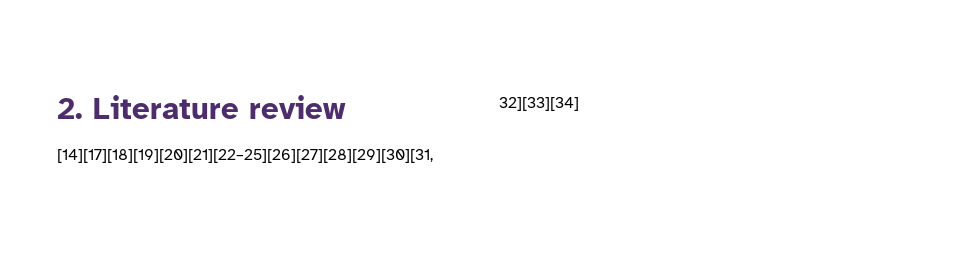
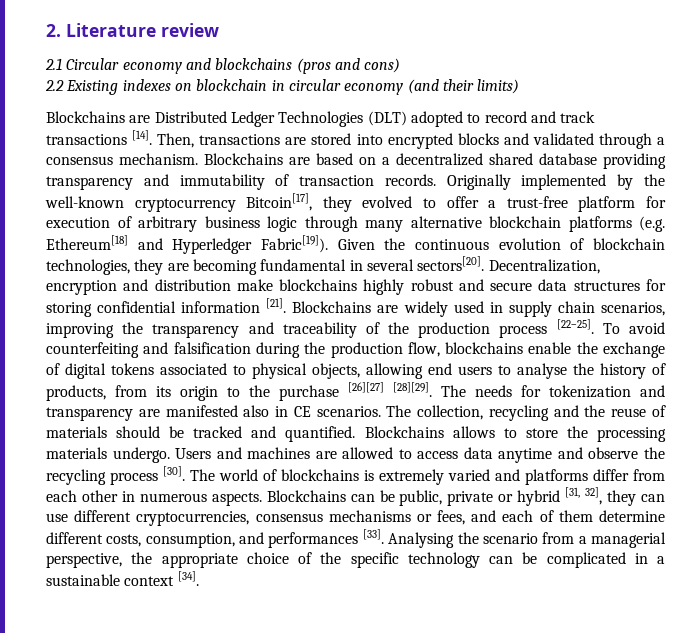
[57,149,433,163] [499,97,579,111] [14][17][18][19][20][21][22–25][26][27][28][29][30][31, 32][33][34] -> [45,58,401,74] [45,79,520,95] [46,111,596,127] [46,130,665,149] [46,153,666,169] [46,174,665,190] [45,193,667,212] [46,216,665,232] [46,235,665,254] [46,256,600,275] [46,279,666,295] [46,298,665,317] [46,319,665,338] [46,342,665,358] [46,363,666,379] [46,382,665,401] [46,405,666,421] [46,426,667,442] [46,447,666,463] [46,466,665,485] [46,487,666,506] [46,510,665,526] [46,529,667,548] [46,552,665,568] [46,571,199,586] 2.1 Circular economy and blockchains (pros and cons) // 2.2 Existing indexes on blockchain in circular economy (and their limits) // Blockchains are Distributed Ledger Technologies (DLT) adopted to record and track transactions [14]. Then, transactions are stored into encrypted blocks and validated through a consensus mechanism. Blockchains are based on a decentralized shared database providing transparency and immutability of transaction records. Originally implemented by the well-known cryptocurrency Bitcoin[17], they evolved to offer a trust-free platform for execution of arbitrary business logic through many alternative blockchain platforms (e.g. Ethereum[18] and Hyperledger Fabric[19]). Given the continuous evolution of blockchain technologies, they are becoming fundamental in several sectors[20]. Decentralization, encryption and distribution make blockchains highly robust and secure data structures for storing confidential information [21]. Blockchains are widely used in supply chain scenarios, improving the transparency and traceability of the production process [22–25]. To avoid counterfeiting and falsification during the production flow, blockchains enable the exchange of digital tokens associated to physical objects, allowing end users to analyse the history of products, from its origin to the purchase [26][27] [28][29]. The needs for tokenization and transparency are manifested also in CE scenarios. The collection, recycling and the reuse of materials should be tracked and quantified. Blockchains allows to store the processing materials undergo. Users and machines are allowed to access data anytime and observe the recycling process [30]. The world of blockchains is extremely varied and platforms differ from each other in numerous aspects. Blockchains can be public, private or hybrid [31, 32], they can use different cryptocurrencies, consensus mechanisms or fees, and each of them determine different costs, consumption, and performances [33]. Analysing the scenario from a managerial perspective, the appropriate choice of the specific technology can be complicated in a sustainable context [34].

